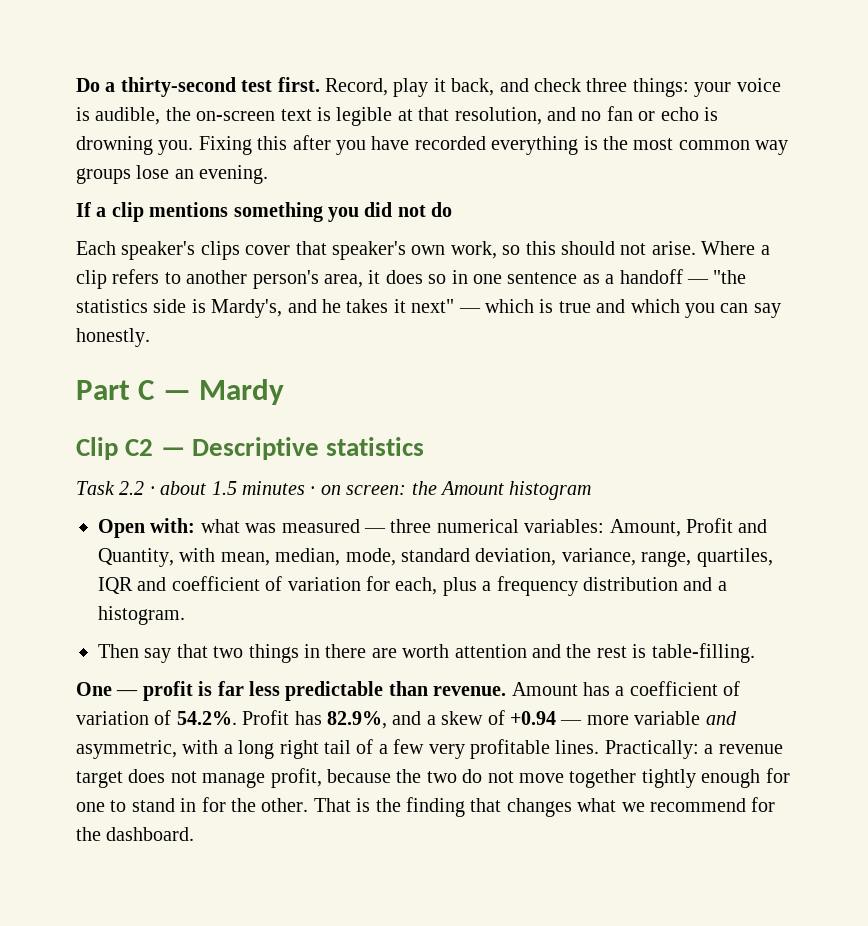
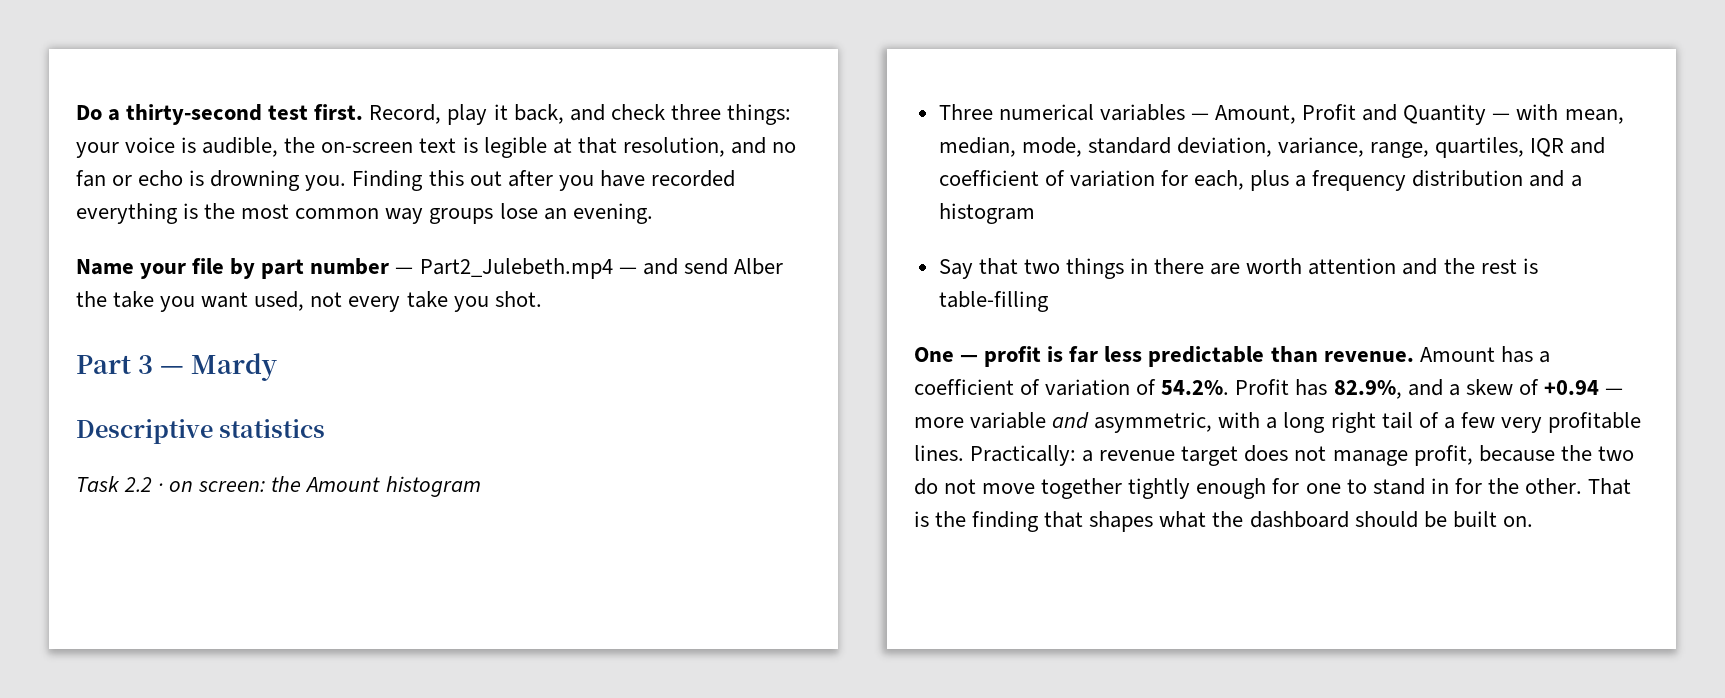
[198,136,288,155] Fixing this -> [352,170,502,191] Finding this out
[76,202,453,222] [76,241,770,260] [76,269,747,289] [76,299,781,318] [76,328,150,347] If a clip mentions something you did not do // Each speaker's clips cover that speaker's own work, so this should not arise. Where a clip refers to another person's area, it does so in one sentence as a handoff — "the statistics side is Mardy's, and he takes it next" — which is true and which you can say honestly. -> [76,258,783,279] [76,291,542,312] Name your file by part number — Part2_Julebeth.mp4 — and send Alber the take you want used, not every take you shot.
[138,380,156,400] C -> [137,355,153,374] 3
[76,437,185,460] Clip C2 — -> (277, 367) none
[160,481,316,495] about 1.5 minutes · -> (164, 487) none
[98,518,605,538] Open with: what was measured — three numerical variables: -> [938,104,1209,121] Three numerical variables —
[98,548,174,567] Quantity, -> [1403,104,1511,125] Quantity —
[98,606,185,625] [98,644,172,663] histogram. // Then say -> [938,203,1035,224] [938,259,973,279] histogram // Say
[651,643,755,663] table-filling. -> [938,291,1049,312] table-filling
[506,797,776,817] [76,827,195,841] changes what we recommend for the dashboard. -> [1089,511,1533,532] shapes what the dashboard should be built on.

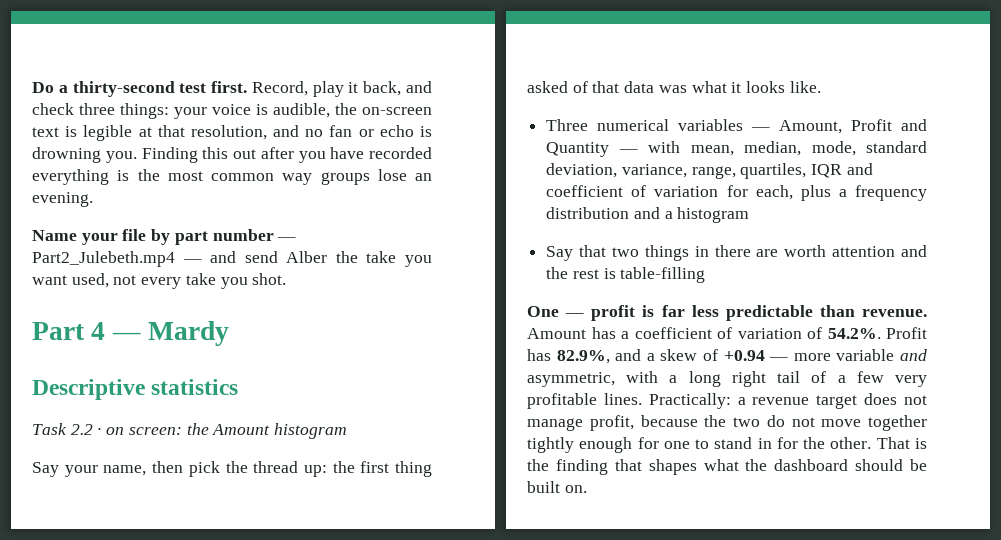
[137,355,153,374] 3 -> [91,322,106,340] 4
(481, 486) none -> [32,461,432,477] [527,81,821,93] // Say your name, then pick the thread up: the first thing asked of that data was what it looks like.

